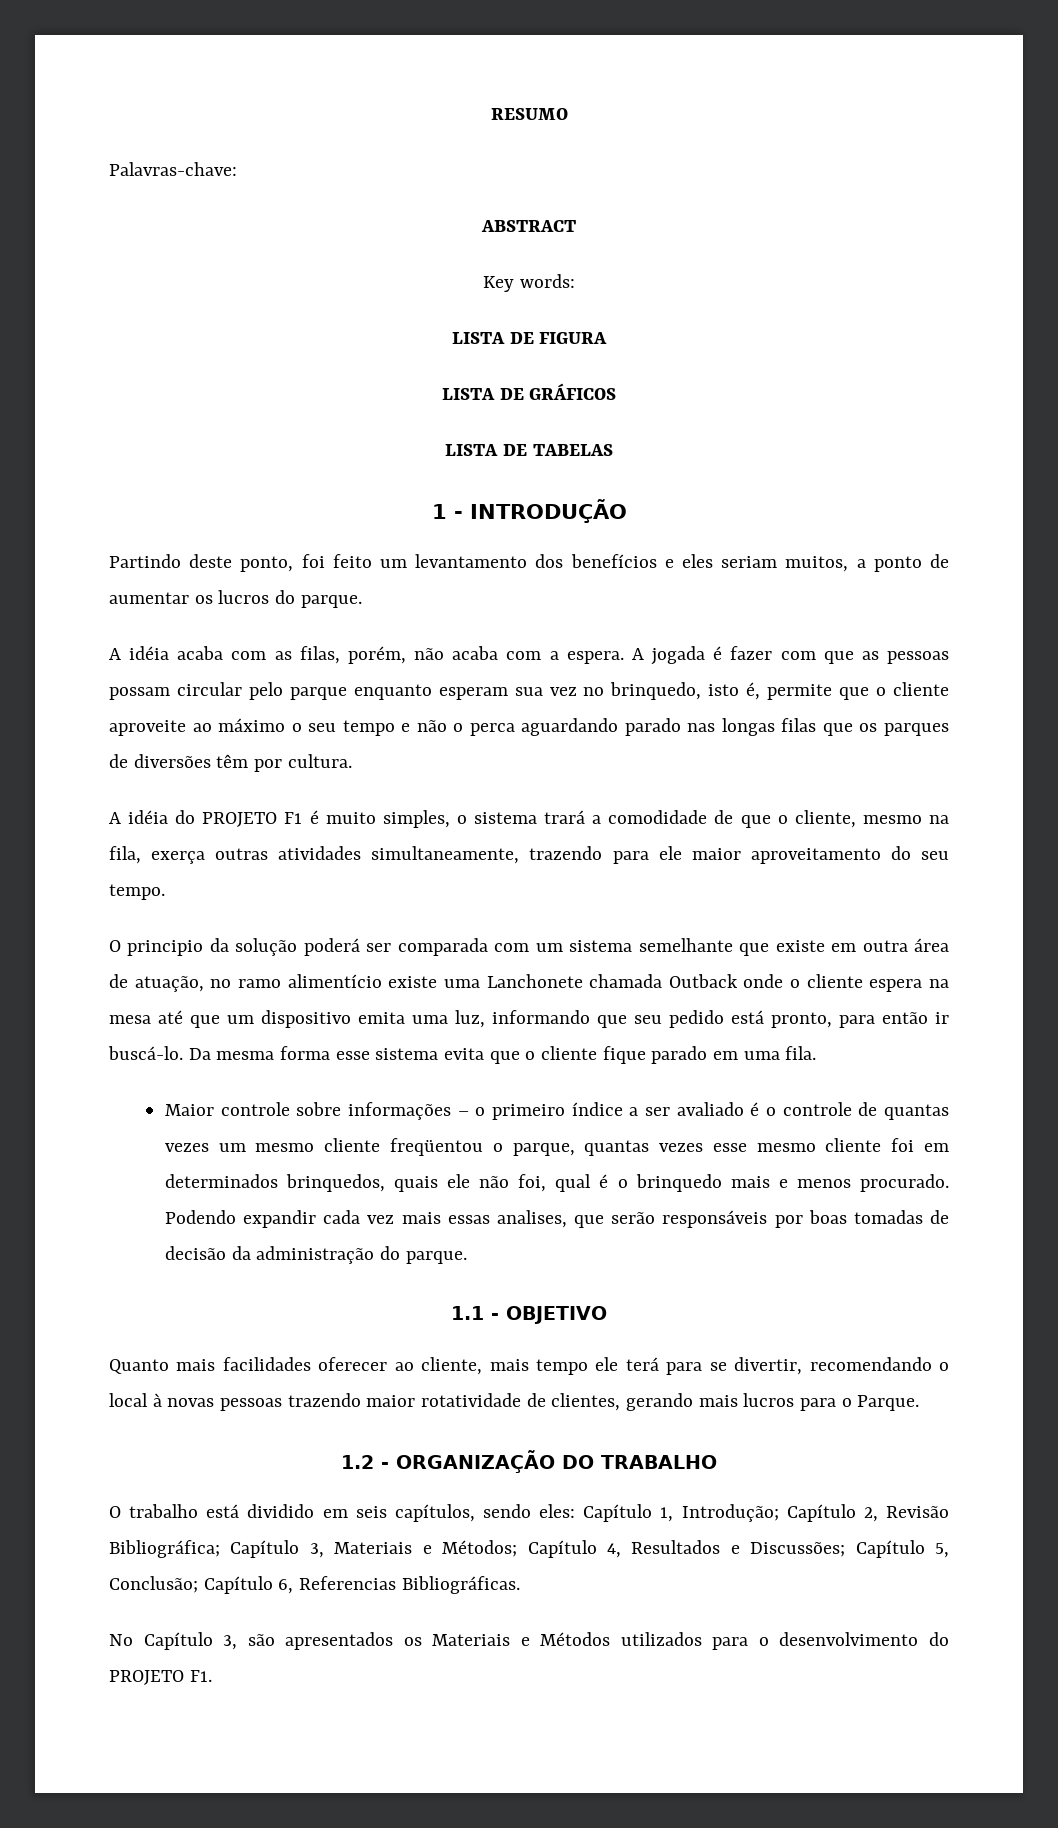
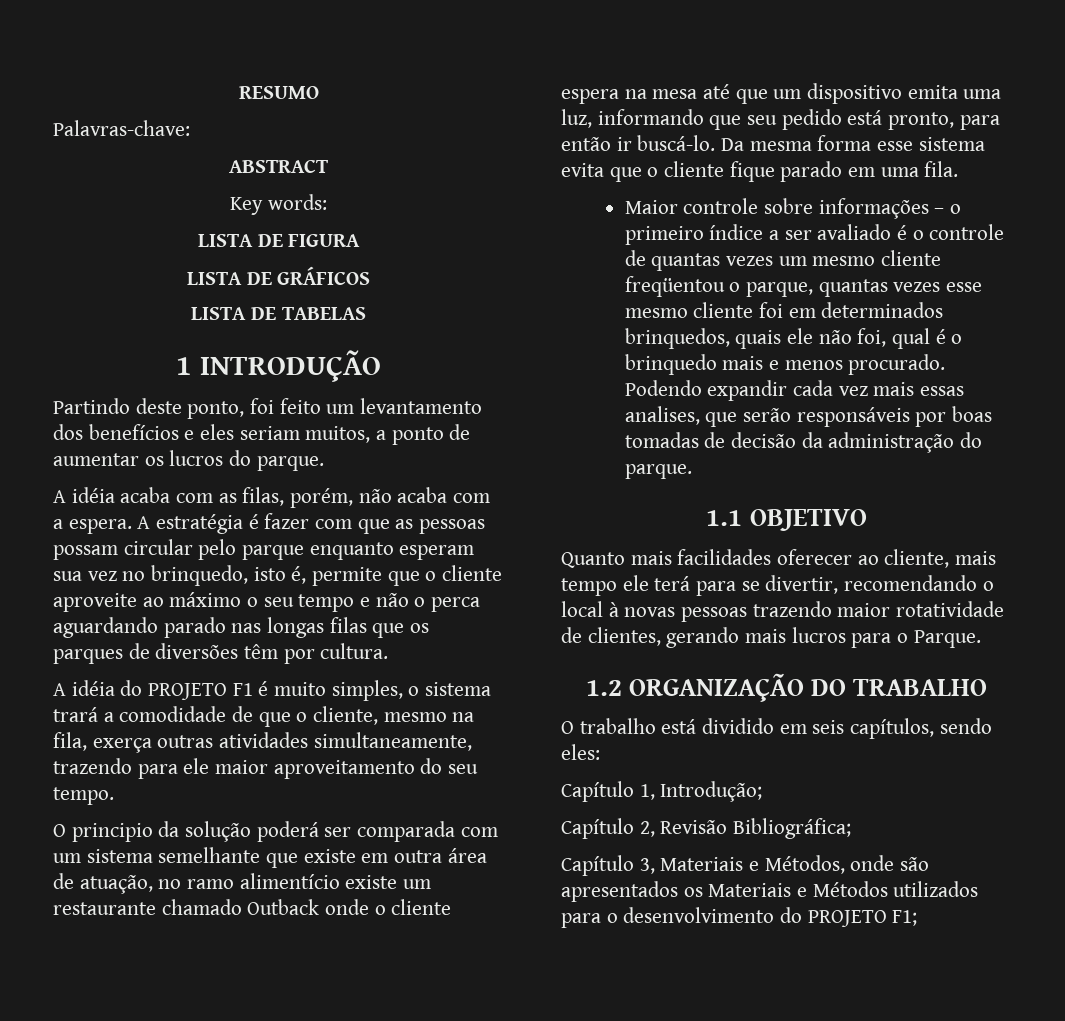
[453,511,463,519] - -> (192, 366) none
[651,646,706,665] jogada -> [156,514,244,534] estratégia
[443,974,663,988] uma Lanchonete chamada -> [403,879,432,889] [53,899,242,915] um restaurante chamado
[491,1313,499,1320] - -> (743, 518) none
[381,1462,389,1469] - -> (622, 688) none
(576, 1511) none -> (600, 752) //
(779, 1513) none -> (763, 791) //
(220, 1549) none -> (852, 828) //
[442,1540,949,1558] [109,1576,520,1594] [109,1632,238,1650] Métodos; Capítulo 4, Resultados e Discussões; Capítulo 5, Conclusão; Capítulo 6, Referencias Bibliográficas. // No Capítulo 3, -> [764,855,895,874] Métodos, onde
[189,1670,212,1682] F1. -> [892,910,918,926] F1;

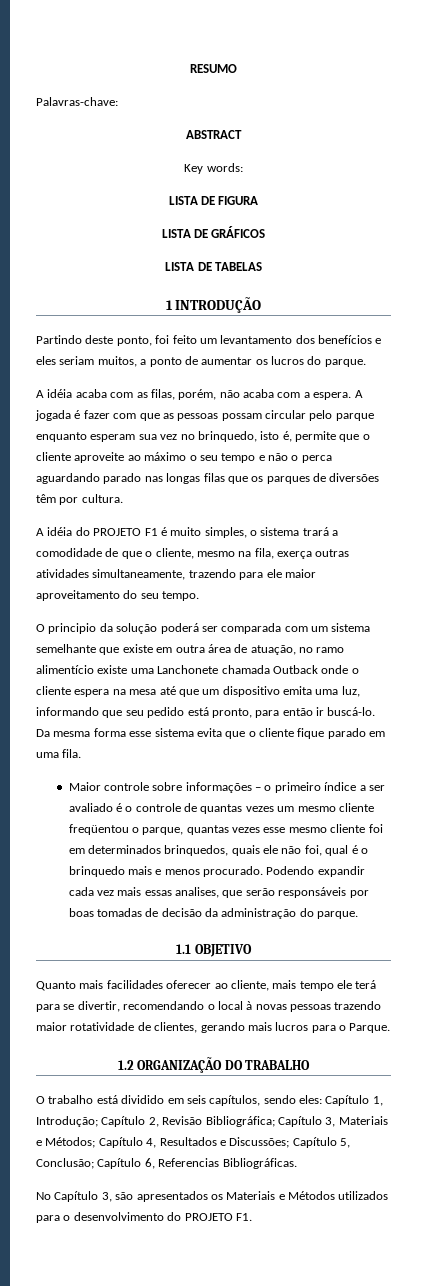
[156,514,244,534] estratégia -> [35,410,71,421] jogada
[403,879,432,889] [53,899,242,915] um restaurante chamado -> [130,665,270,674] uma Lanchonete chamada
(600, 752) // -> (322, 1099) none
(763, 791) // -> (98, 1121) none
(852, 828) // -> (275, 1121) none
[764,855,895,874] Métodos, onde -> [45,1137,350,1148] [36,1158,297,1169] [36,1191,112,1202] Métodos; Capítulo 4, Resultados e Discussões; Capítulo 5, Conclusão; Capítulo 6, Referencias Bibliográficas. // No Capítulo 3,
[892,910,918,926] F1; -> [235,1213,252,1221] F1.

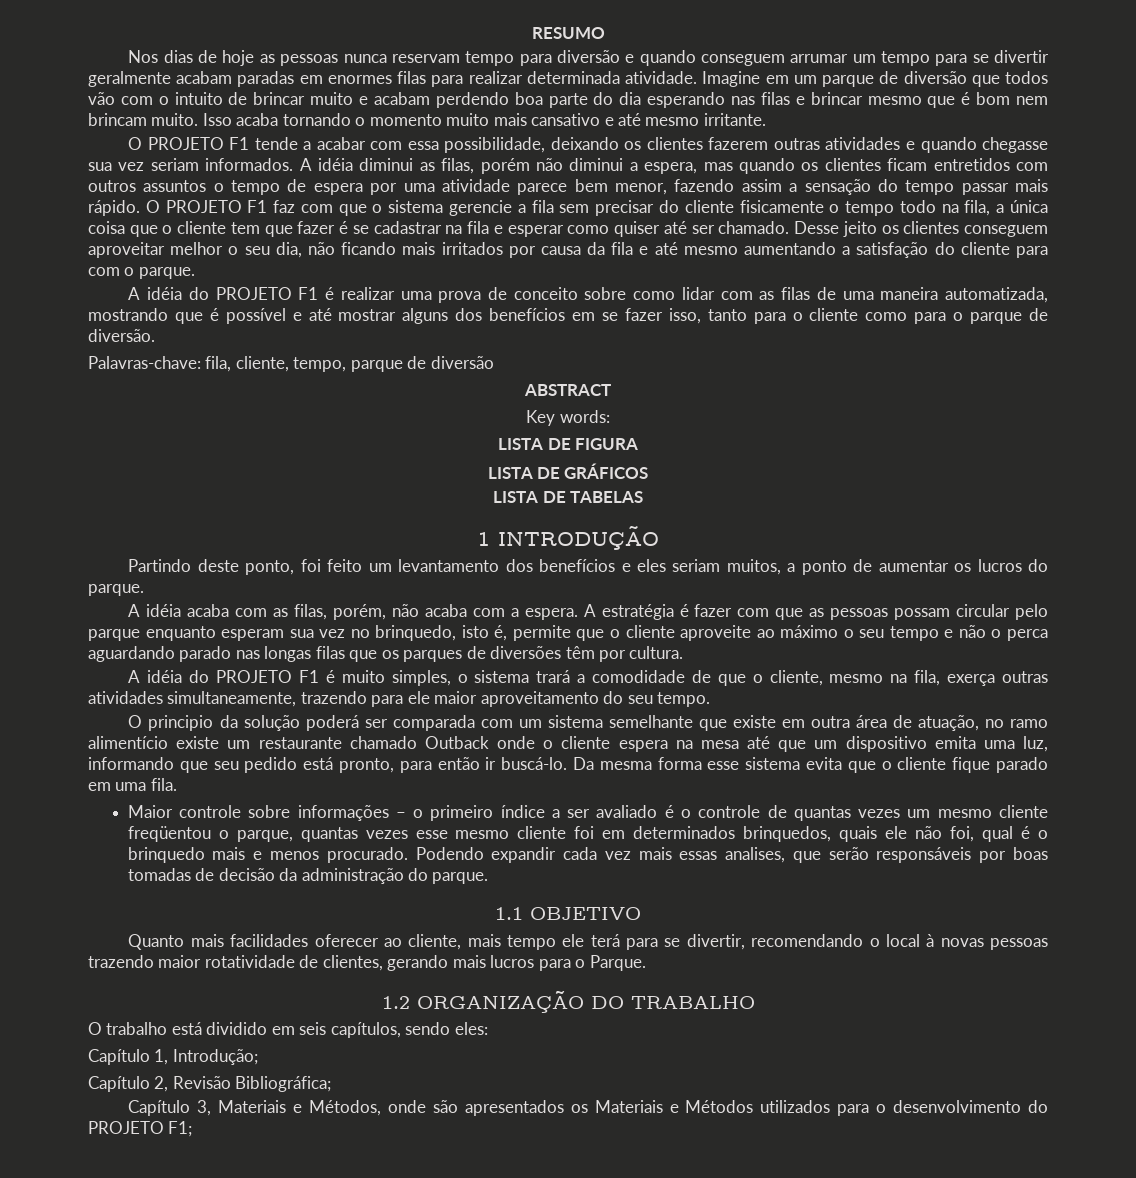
[36,97,118,106] Palavras-chave: -> [128,50,1050,66] [88,71,1049,87] [88,92,1048,108] [88,113,766,126] [128,137,1049,153] [88,158,1048,174] [88,179,1048,195] [88,200,1048,216] [88,221,1049,237] [88,242,1048,258] [88,267,195,279] [128,287,1049,303] [88,308,1048,324] [88,329,155,342] [88,356,494,372] Nos dias de hoje as pessoas nunca reservam tempo para diversão e quando conseguem arrumar um tempo para se divertir geralmente acabam paradas em enormes filas para realizar determinada atividade. Imagine em um parque de diversão que todos vão com o intuito de brincar muito e acabam perdendo boa parte do dia esperando nas filas e brincar mesmo que é bom nem brincam muito. Isso acaba tornando o momento muito mais cansativo e até mesmo irritante. // O PROJETO F1 tende a acabar com essa possibilidade, deixando os clientes fazerem outras atividades e quando chegasse sua vez seriam informados. A idéia diminui as filas, porém não diminui a espera, mas quando os clientes ficam entretidos com outros assuntos o tempo de espera por uma atividade parece bem menor, fazendo assim a sensação do tempo passar mais rápido. O PROJETO F1 faz com que o sistema gerencie a fila sem precisar do cliente fisicamente o tempo todo na fila, a única coisa que o cliente tem que fazer é se cadastrar na fila e esperar como quiser até ser chamado. Desse jeito os clientes conseguem aproveitar melhor o seu dia, não ficando mais irritados por causa da fila e até mesmo aumentando a satisfação do cliente para com o parque. // A idéia do PROJETO F1 é realizar uma prova de conceito sobre como lidar com as filas de uma maneira automatizada, mostrando que é possível e até mostrar alguns dos benefícios em se fazer isso, tanto para o cliente como para o parque de diversão. // Palavras-chave: fila, cliente, tempo, parque de diversão
[35,410,71,421] jogada -> [601,604,674,620] estratégia
[130,665,270,674] uma Lanchonete chamada -> [227,736,417,749] um restaurante chamado
(322, 1099) none -> (488, 1028) //
(98, 1121) none -> (258, 1057) //
(275, 1121) none -> (332, 1084) //
[45,1137,350,1148] [36,1158,297,1169] [36,1191,112,1202] Métodos; Capítulo 4, Resultados e Discussões; Capítulo 5, Conclusão; Capítulo 6, Referencias Bibliográficas. // No Capítulo 3, -> [309,1100,426,1116] Métodos, onde
[235,1213,252,1221] F1. -> [168,1121,193,1137] F1;

